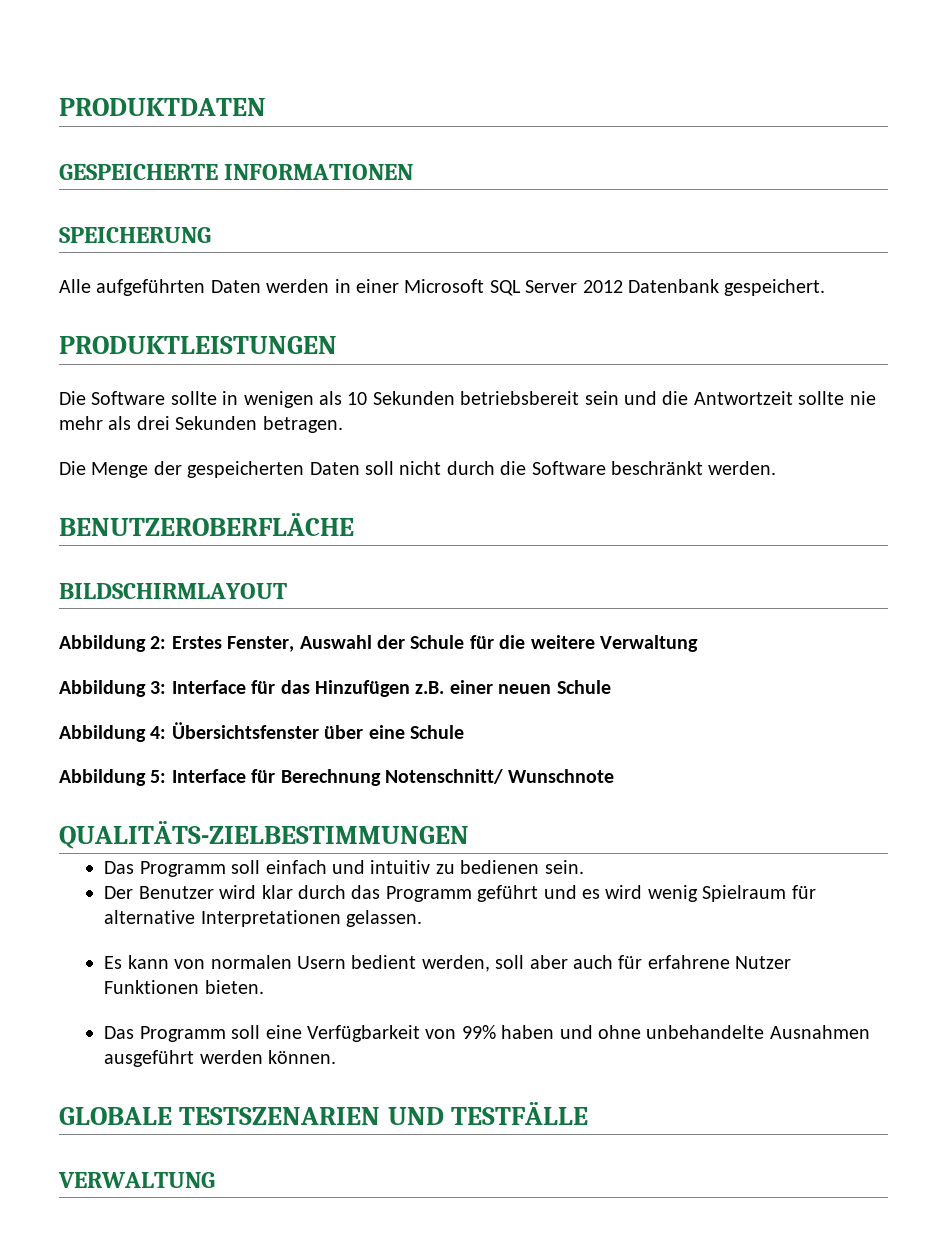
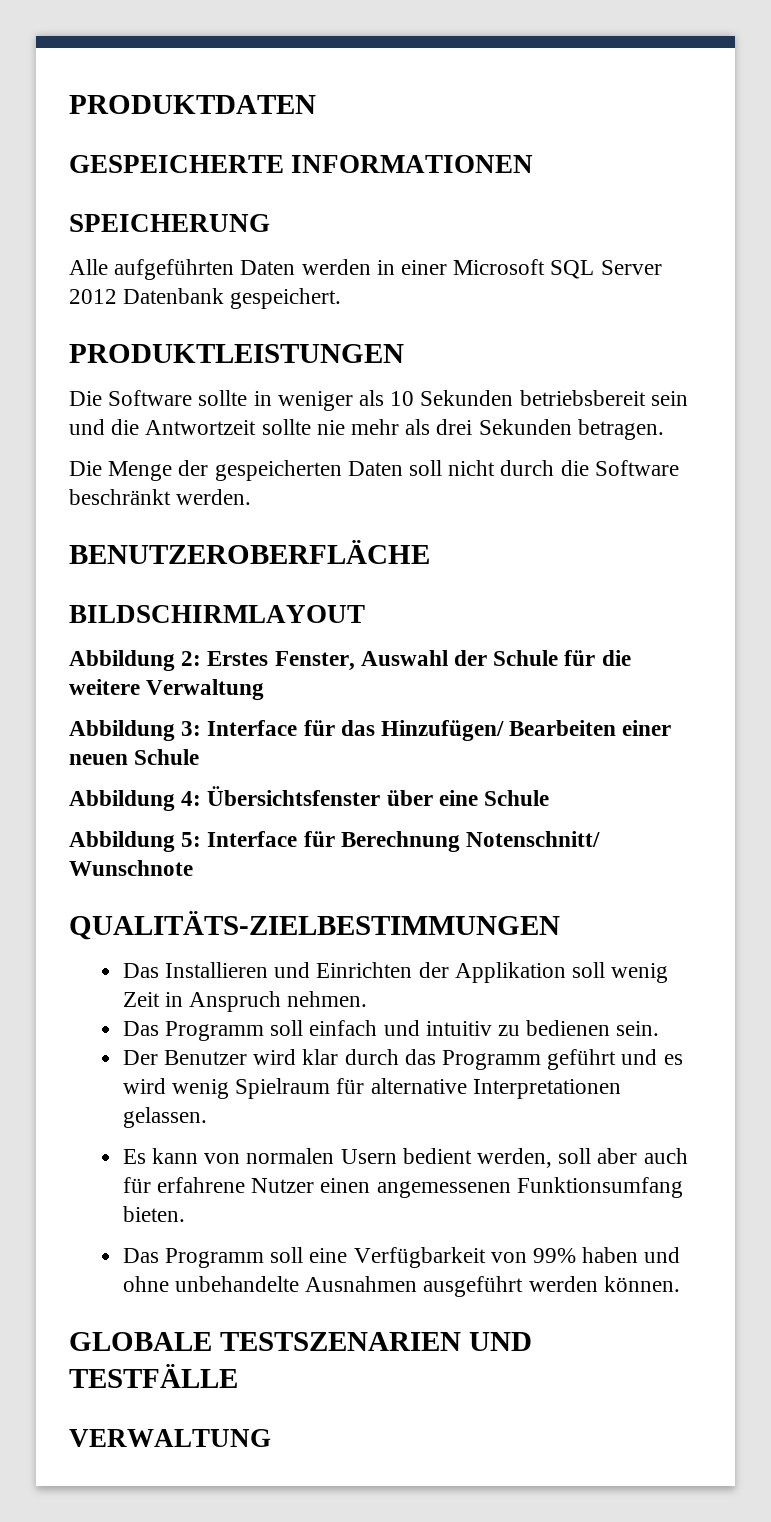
[243,391,314,408] wenigen -> [277,391,353,411] weniger
[315,680,445,697] Hinzufügen z.B. -> [381,720,617,741] Hinzufügen/ Bearbeiten
(469, 835) none -> [122,962,669,983] [122,991,368,1012] // Das Installieren und Einrichten der Applikation soll wenig Zeit in Anspruch nehmen.
[104,980,200,994] Funktionen -> [320,1177,683,1198] einen angemessenen Funktionsumfang

